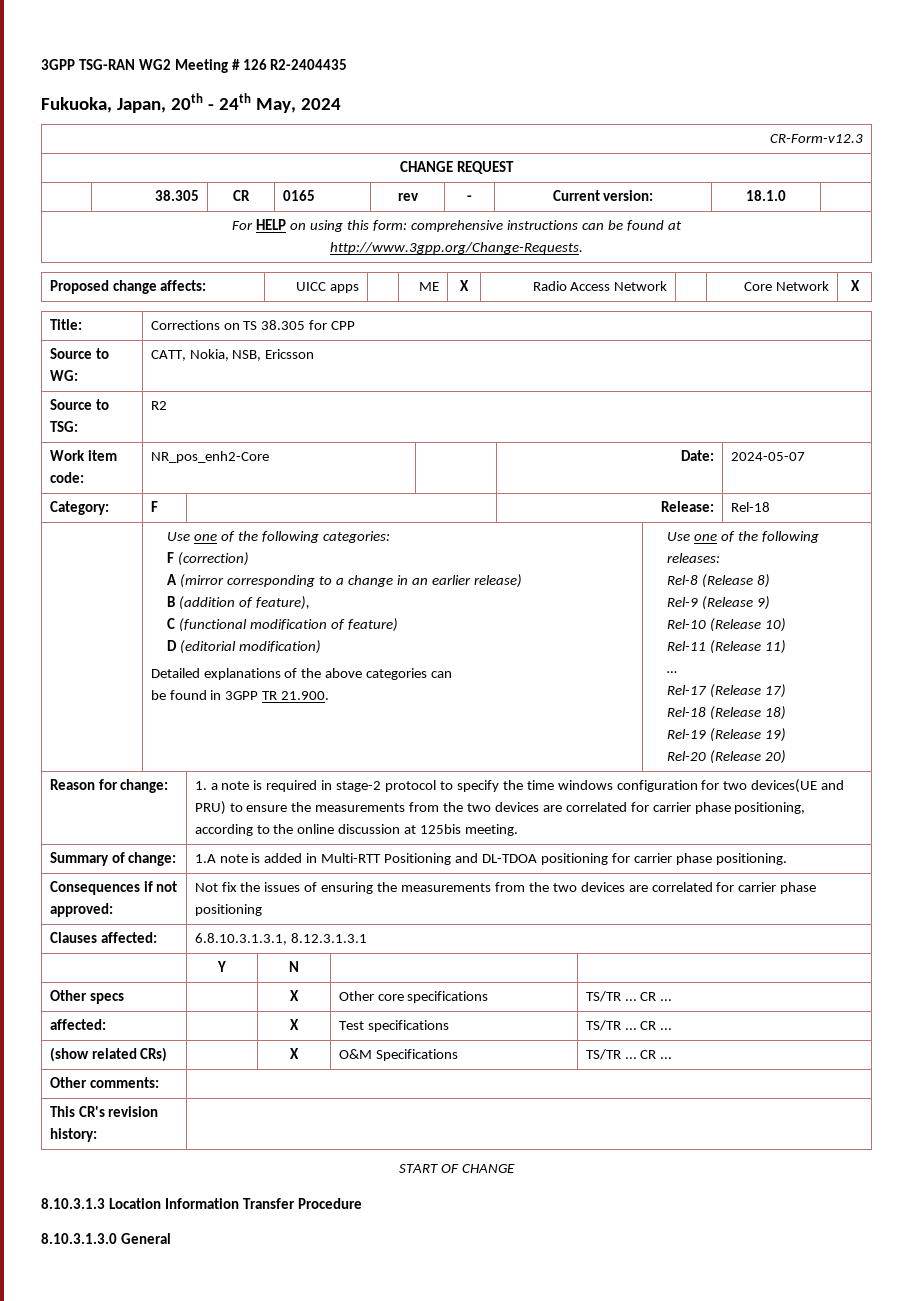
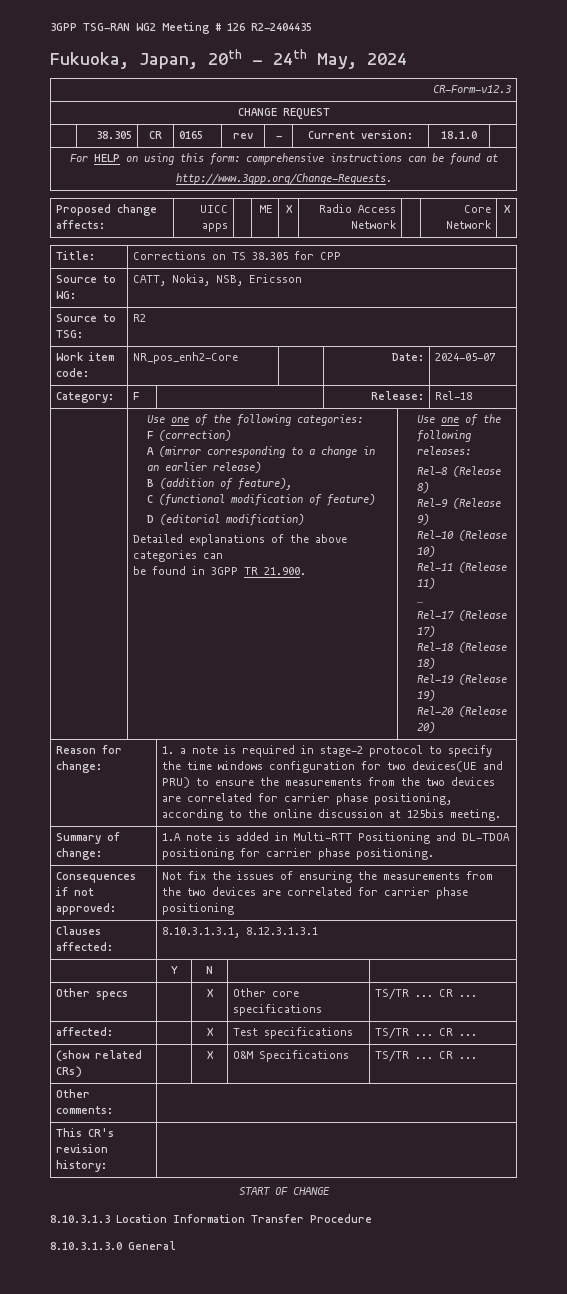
[194,933,287,945] 6.8.10.3.1.3.1, -> [162,927,241,938] 8.10.3.1.3.1,

